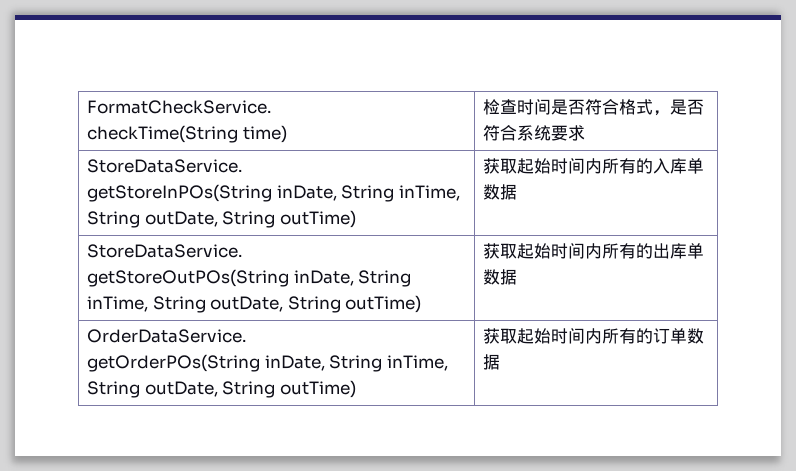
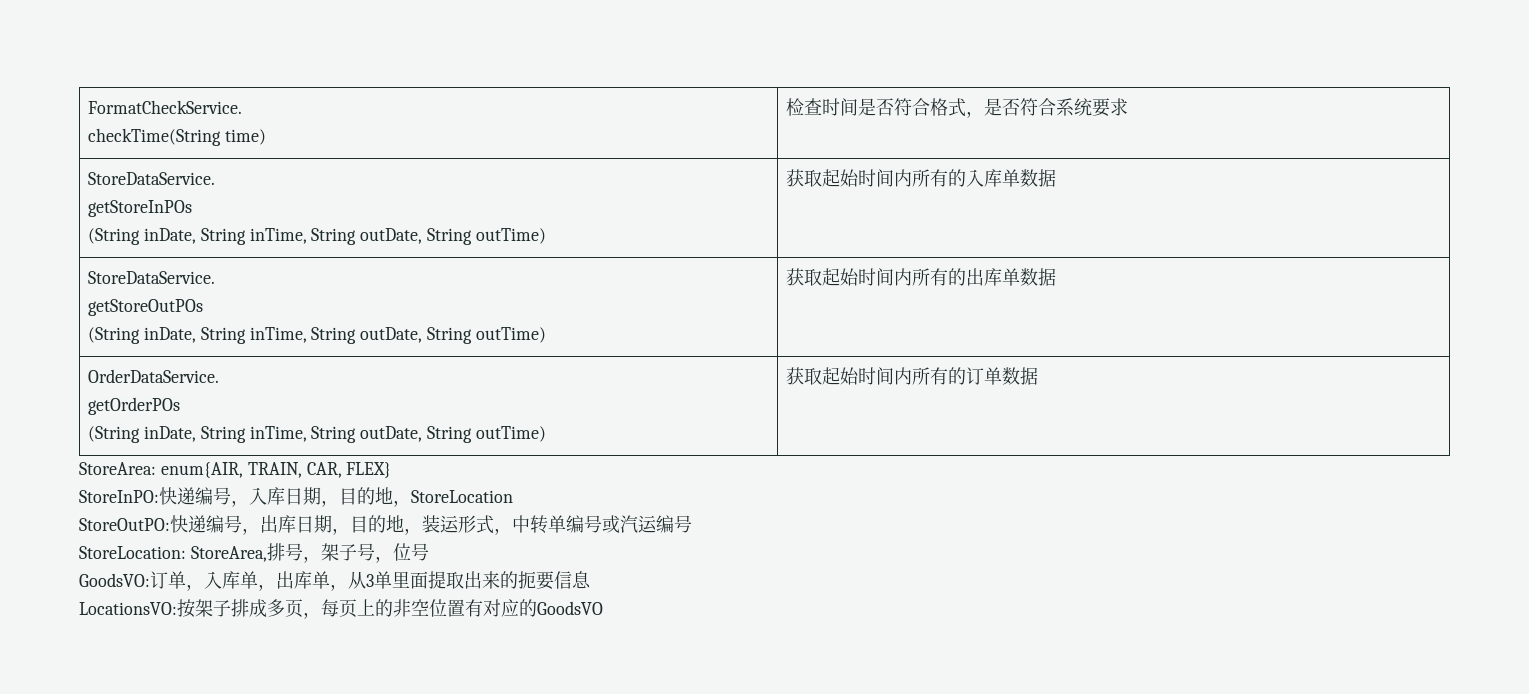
[87,184,273,202] getStoreInPOs(String -> [87,200,192,217] [87,228,140,245] getStoreInPOs // (String
[87,269,290,287] getStoreOutPOs(String -> [87,299,203,316] [87,327,140,344] getStoreOutPOs // (String
[87,354,261,372] getOrderPOs(String -> [87,397,180,415] [87,426,140,443] getOrderPOs // (String
(501, 362) none -> [79,462,392,478] [79,487,513,507] [79,515,692,535] [79,543,429,563] [79,571,591,591] [79,599,603,619] // StoreArea: enum{AIR, TRAIN, CAR, FLEX} // StoreInPO:快递编号，入库日期，目的地，StoreLocation // StoreOutPO:快递编号，出库日期，目的地，装运形式，中转单编号或汽运编号 // StoreLocation: StoreArea,排号，架子号，位号 // GoodsVO:订单，入库单，出库单，从3单里面提取出来的扼要信息 // LocationsVO:按架子排成多页，每页上的非空位置有对应的GoodsVO

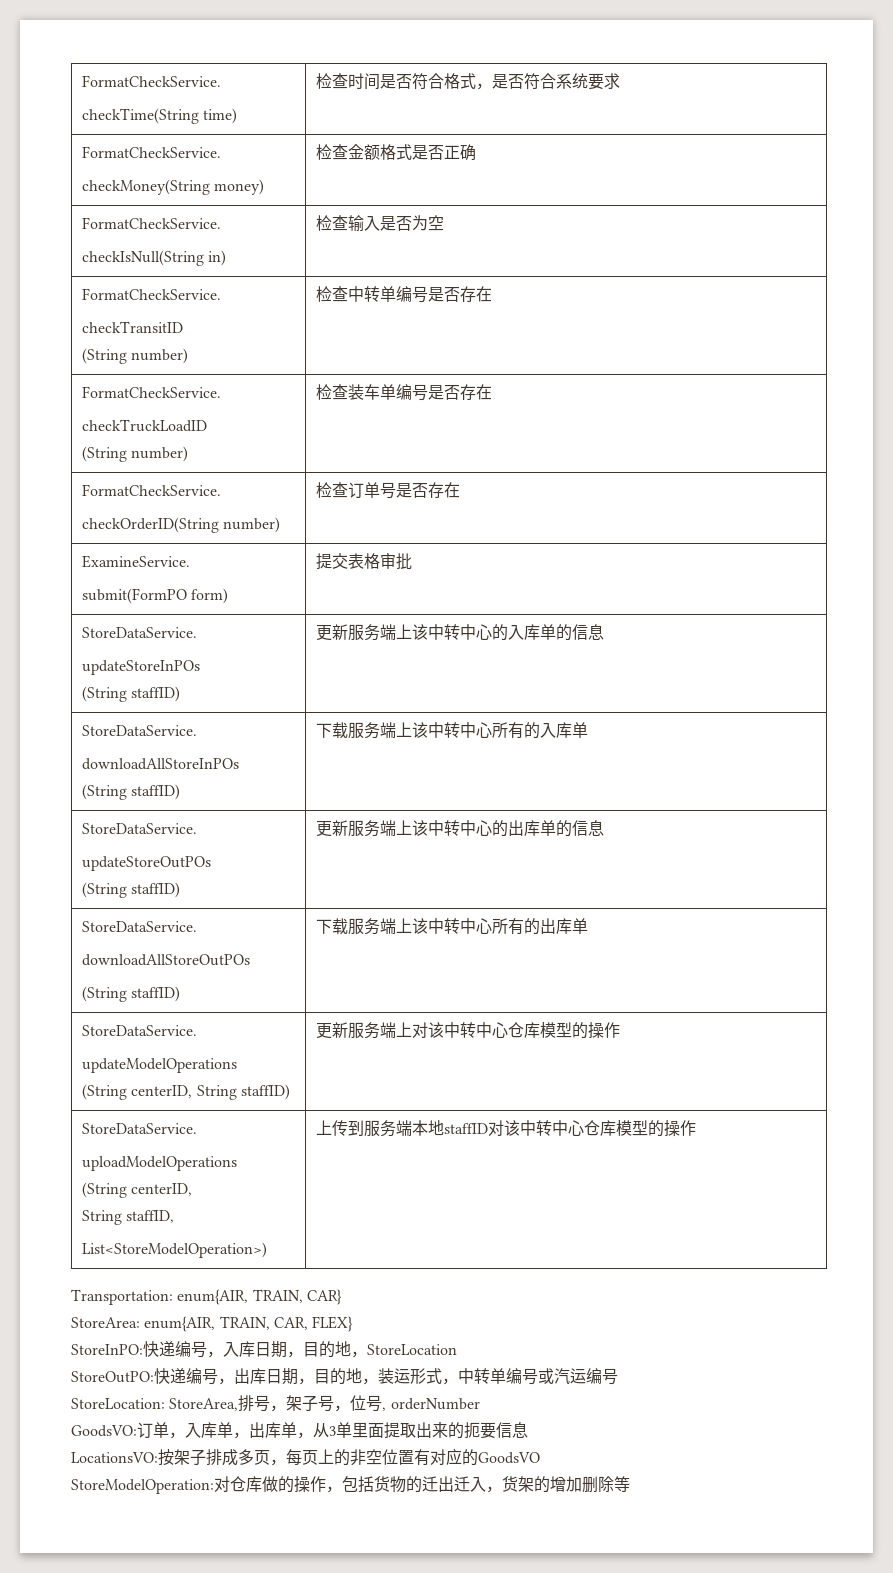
[87,172,215,185] [87,200,192,217] [87,228,546,245] [785,169,912,187] // StoreDataService. // getStoreInPOs // (String inDate, String inTime, String outDate, String outTime) | 获取起始时间内 -> [82,146,222,158] [82,179,265,195] [316,144,477,161] [82,217,222,229] [82,250,227,266] [316,215,445,231] [82,288,222,300] [82,321,184,333] [82,348,189,364] [316,286,493,303] [82,386,222,398] [82,419,208,432] [82,446,189,462] [316,384,493,401] [82,484,222,496] [82,517,281,533] [316,482,461,499] [82,555,191,568] [82,588,229,604] [316,553,413,570] [82,627,198,638] [82,660,201,675] [82,686,181,702] [316,624,605,641] [82,725,198,736] [82,758,240,770] [82,784,181,800] [316,722,493,739] // FormatCheckService. // checkMoney(String money) | 检查金额格式是否正确 // FormatCheckService. // checkIsNull(String in) | 检查输入是否为空 // FormatCheckService. // checkTransitID // (String number) | 检查中转单编号是否存在 // FormatCheckService. // checkTruckLoadID // (String number) | 检查装车单编号是否存在 // FormatCheckService. // checkOrderID(String number) | 检查订单号是否存在 // ExamineService. // submit(FormPO form) | 提交表格审批 // StoreDataService. // updateStoreInPOs // (String staffID) | 更新服务端上该中转中心的入库单的信息 // StoreDataService. // downloadAllStoreInPOs // (String staffID) | 下载服务端上该中转中心
[1019,169,1056,187] [87,271,215,284] [87,299,203,316] [87,327,546,344] [785,268,1056,286] [87,369,219,383] [87,397,180,415] [87,426,546,443] [785,367,1038,385] 数据 // StoreDataService. // getStoreOutPOs // (String inDate, String inTime, String outDate, String outTime) | 获取起始时间内所有的出库单数据 // OrderDataService. // getOrderPOs // (String inDate, String inTime, String outDate, String outTime) | 获取起始时间内所有的订单数据 -> [82,823,198,834] [82,856,212,871] [82,882,181,898] [316,820,605,837] [82,921,198,932] [82,954,251,966] [82,986,181,1002] [316,918,589,935] [82,1025,198,1036] [82,1058,238,1073] [82,1084,291,1100] [316,1022,621,1039] [82,1123,198,1134] [82,1156,238,1171] [82,1182,193,1198] [82,1210,175,1225] [82,1242,268,1258] [316,1120,697,1137] [71,1289,342,1305] // StoreDataService. // updateStoreOutPOs // (String staffID) | 更新服务端上该中转中心的出库单的信息 // StoreDataService. // downloadAllStoreOutPOs // (String staffID) | 下载服务端上该中转中心所有的出库单 // StoreDataService. // updateModelOperations // (String centerID, String staffID) | 更新服务端上对该中转中心仓库模型的操作 // StoreDataService. // uploadModelOperations // (String centerID, // String staffID, // List<StoreModelOperation>) | 上传到服务端本地staffID对该中转中心仓库模型的操作 // Transportation: enum{AIR, TRAIN, CAR}
(429, 552) none -> [382,1398,480,1411] , orderNumber
(603, 608) none -> [71,1476,630,1494] // StoreModelOperation:对仓库做的操作，包括货物的迁出迁入，货架的增加删除等

